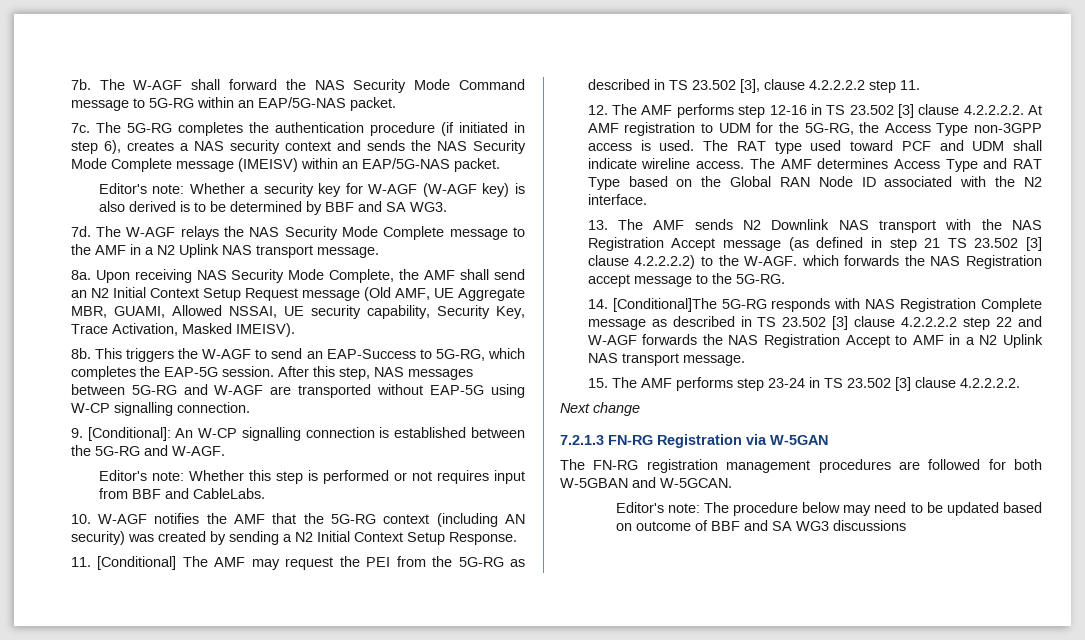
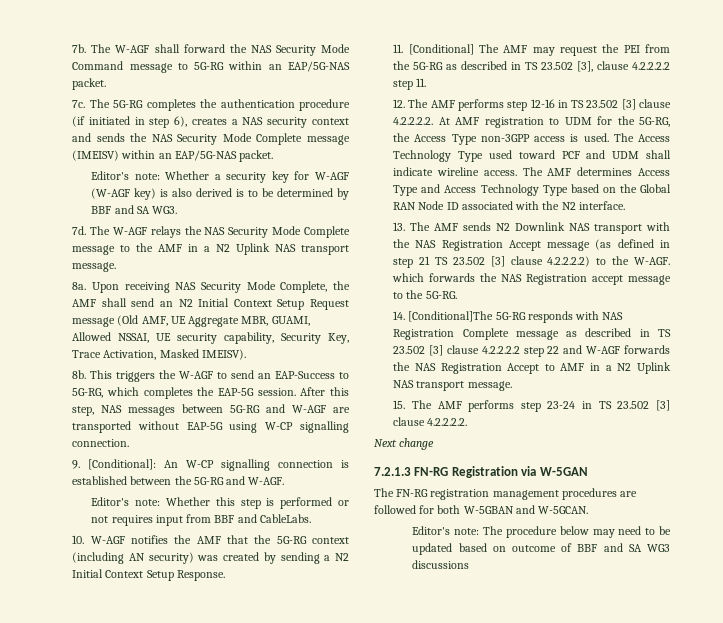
[736,141,802,154] RAT type -> [638,134,670,142] [393,150,484,162] Access Technology Type
[1013,159,1042,169] RAT -> [444,184,539,196] Access Technology

